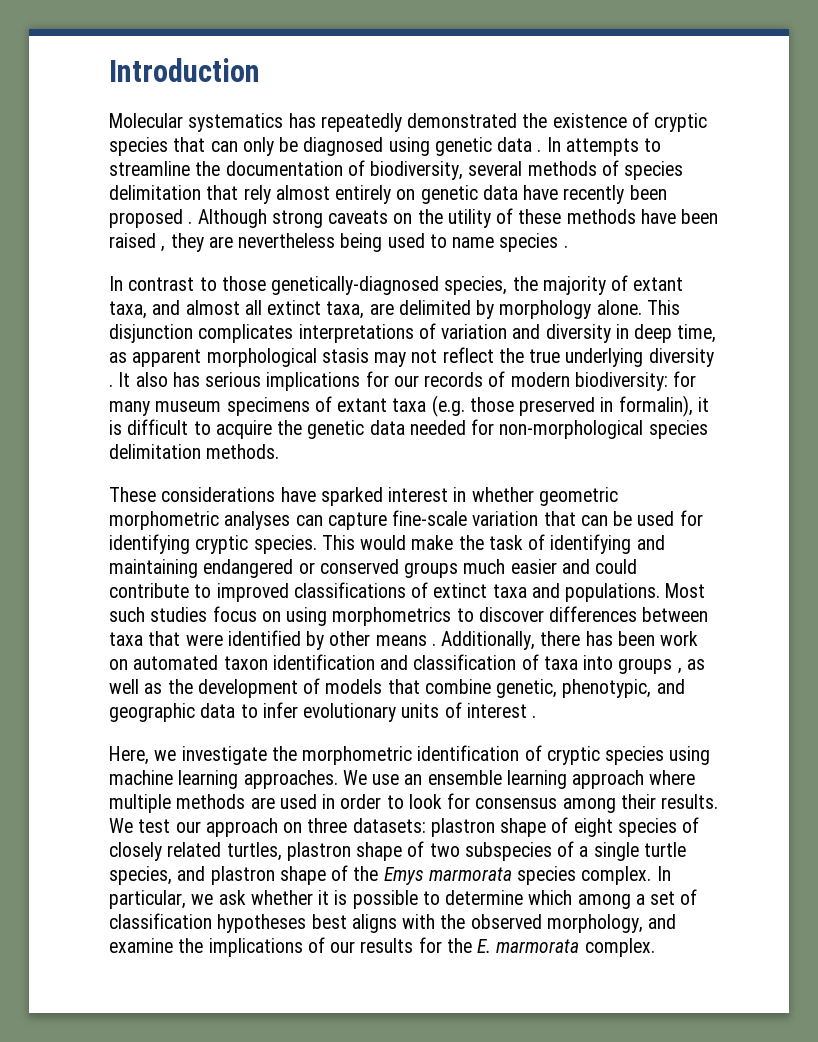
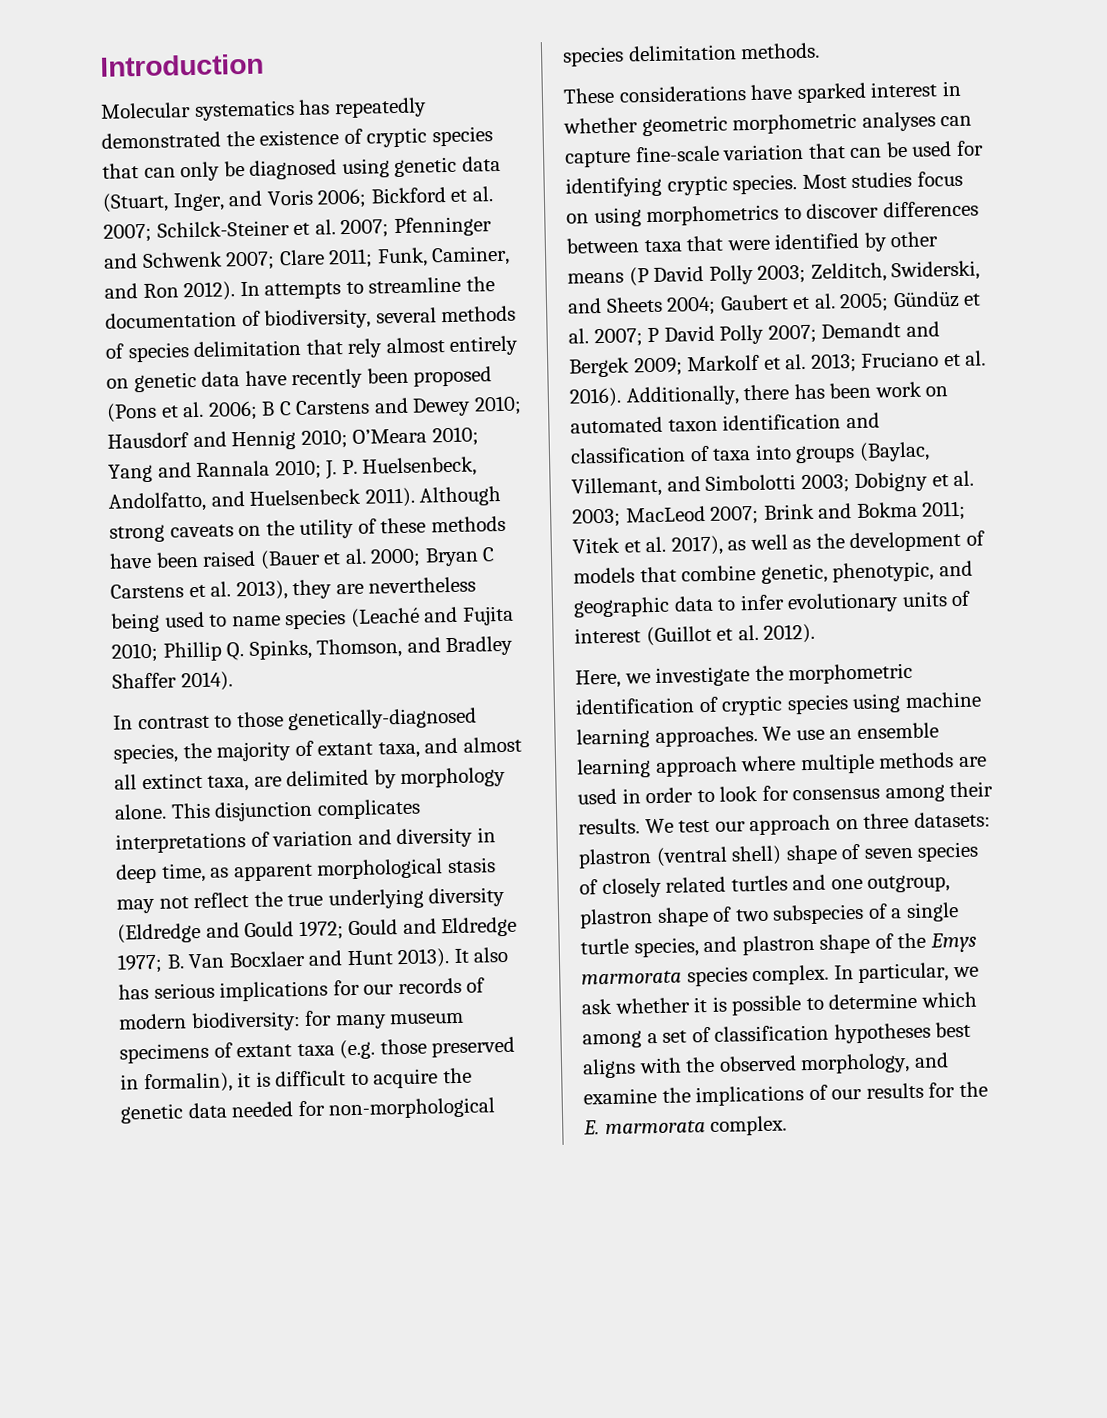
[537,149,542,152] . -> [102,186,493,213] [103,216,492,243] [103,245,511,271] [104,281,236,302] (Stuart, Inger, and Voris 2006; Bickford et al. 2007; Schilck-Steiner et al. 2007; Pfenninger and Schwenk 2007; Clare 2011; Funk, Caminer, and Ron 2012).
[188,221,193,224] . -> [106,395,522,423] [107,426,479,451] [108,456,478,483] [108,487,415,513] (Pons et al. 2006; B C Carstens and Dewey 2010; Hausdorf and Hennig 2010; O’Meara 2010; Yang and Rannala 2010; J. P. Huelsenbeck, Andolfatto, and Huelsenbeck 2011).
[161,246,166,252] , -> [259,547,496,570] [110,580,288,601] (Bauer et al. 2000; Bryan C Carstens et al. 2013),
[563,245,568,248] . -> [349,605,514,628] [111,635,514,663] [112,671,233,692] (Leaché and Fujita 2010; Phillip Q. Spinks, Thomson, and Bradley Shaffer 2014).
[109,384,113,387] . -> [117,916,518,944] [117,948,451,974] (Eldredge and Gould 1972; Gould and Eldredge 1977; B. Van Bocxlaer and Hunt 2013).
[321,534,665,554] [109,559,638,578] [109,582,706,602] [109,607,145,622] This would make the task of identifying and maintaining endangered or conserved groups much easier and could contribute to improved classifications of extinct taxa and populations. Most such -> [801,174,847,190] Most
[431,643,436,646] . -> [628,260,981,287] [567,290,982,316] [568,321,940,348] [569,350,987,378] [569,387,622,408] (P David Polly 2003; Zelditch, Swiderski, and Sheets 2004; Gaubert et al. 2005; Gündüz et al. 2007; P David Polly 2007; Demandt and Bergek 2009; Markolf et al. 2013; Fruciano et al. 2016).
[677,668,682,674] , -> [858,441,930,462] [571,470,975,498] [572,500,967,528] [572,535,723,556] (Baylac, Villemant, and Simbolotti 2003; Dobigny et al. 2003; MacLeod 2007; Brink and Bokma 2011; Vitek et al. 2017),
[532,715,537,718] . -> [645,623,816,647] (Guillot et al. 2012).
[500,817,613,837] shape of eight -> [655,843,914,868] (ventral shell) shape of seven
[226,842,282,861] turtles, -> [730,874,951,893] turtles and one outgroup,

